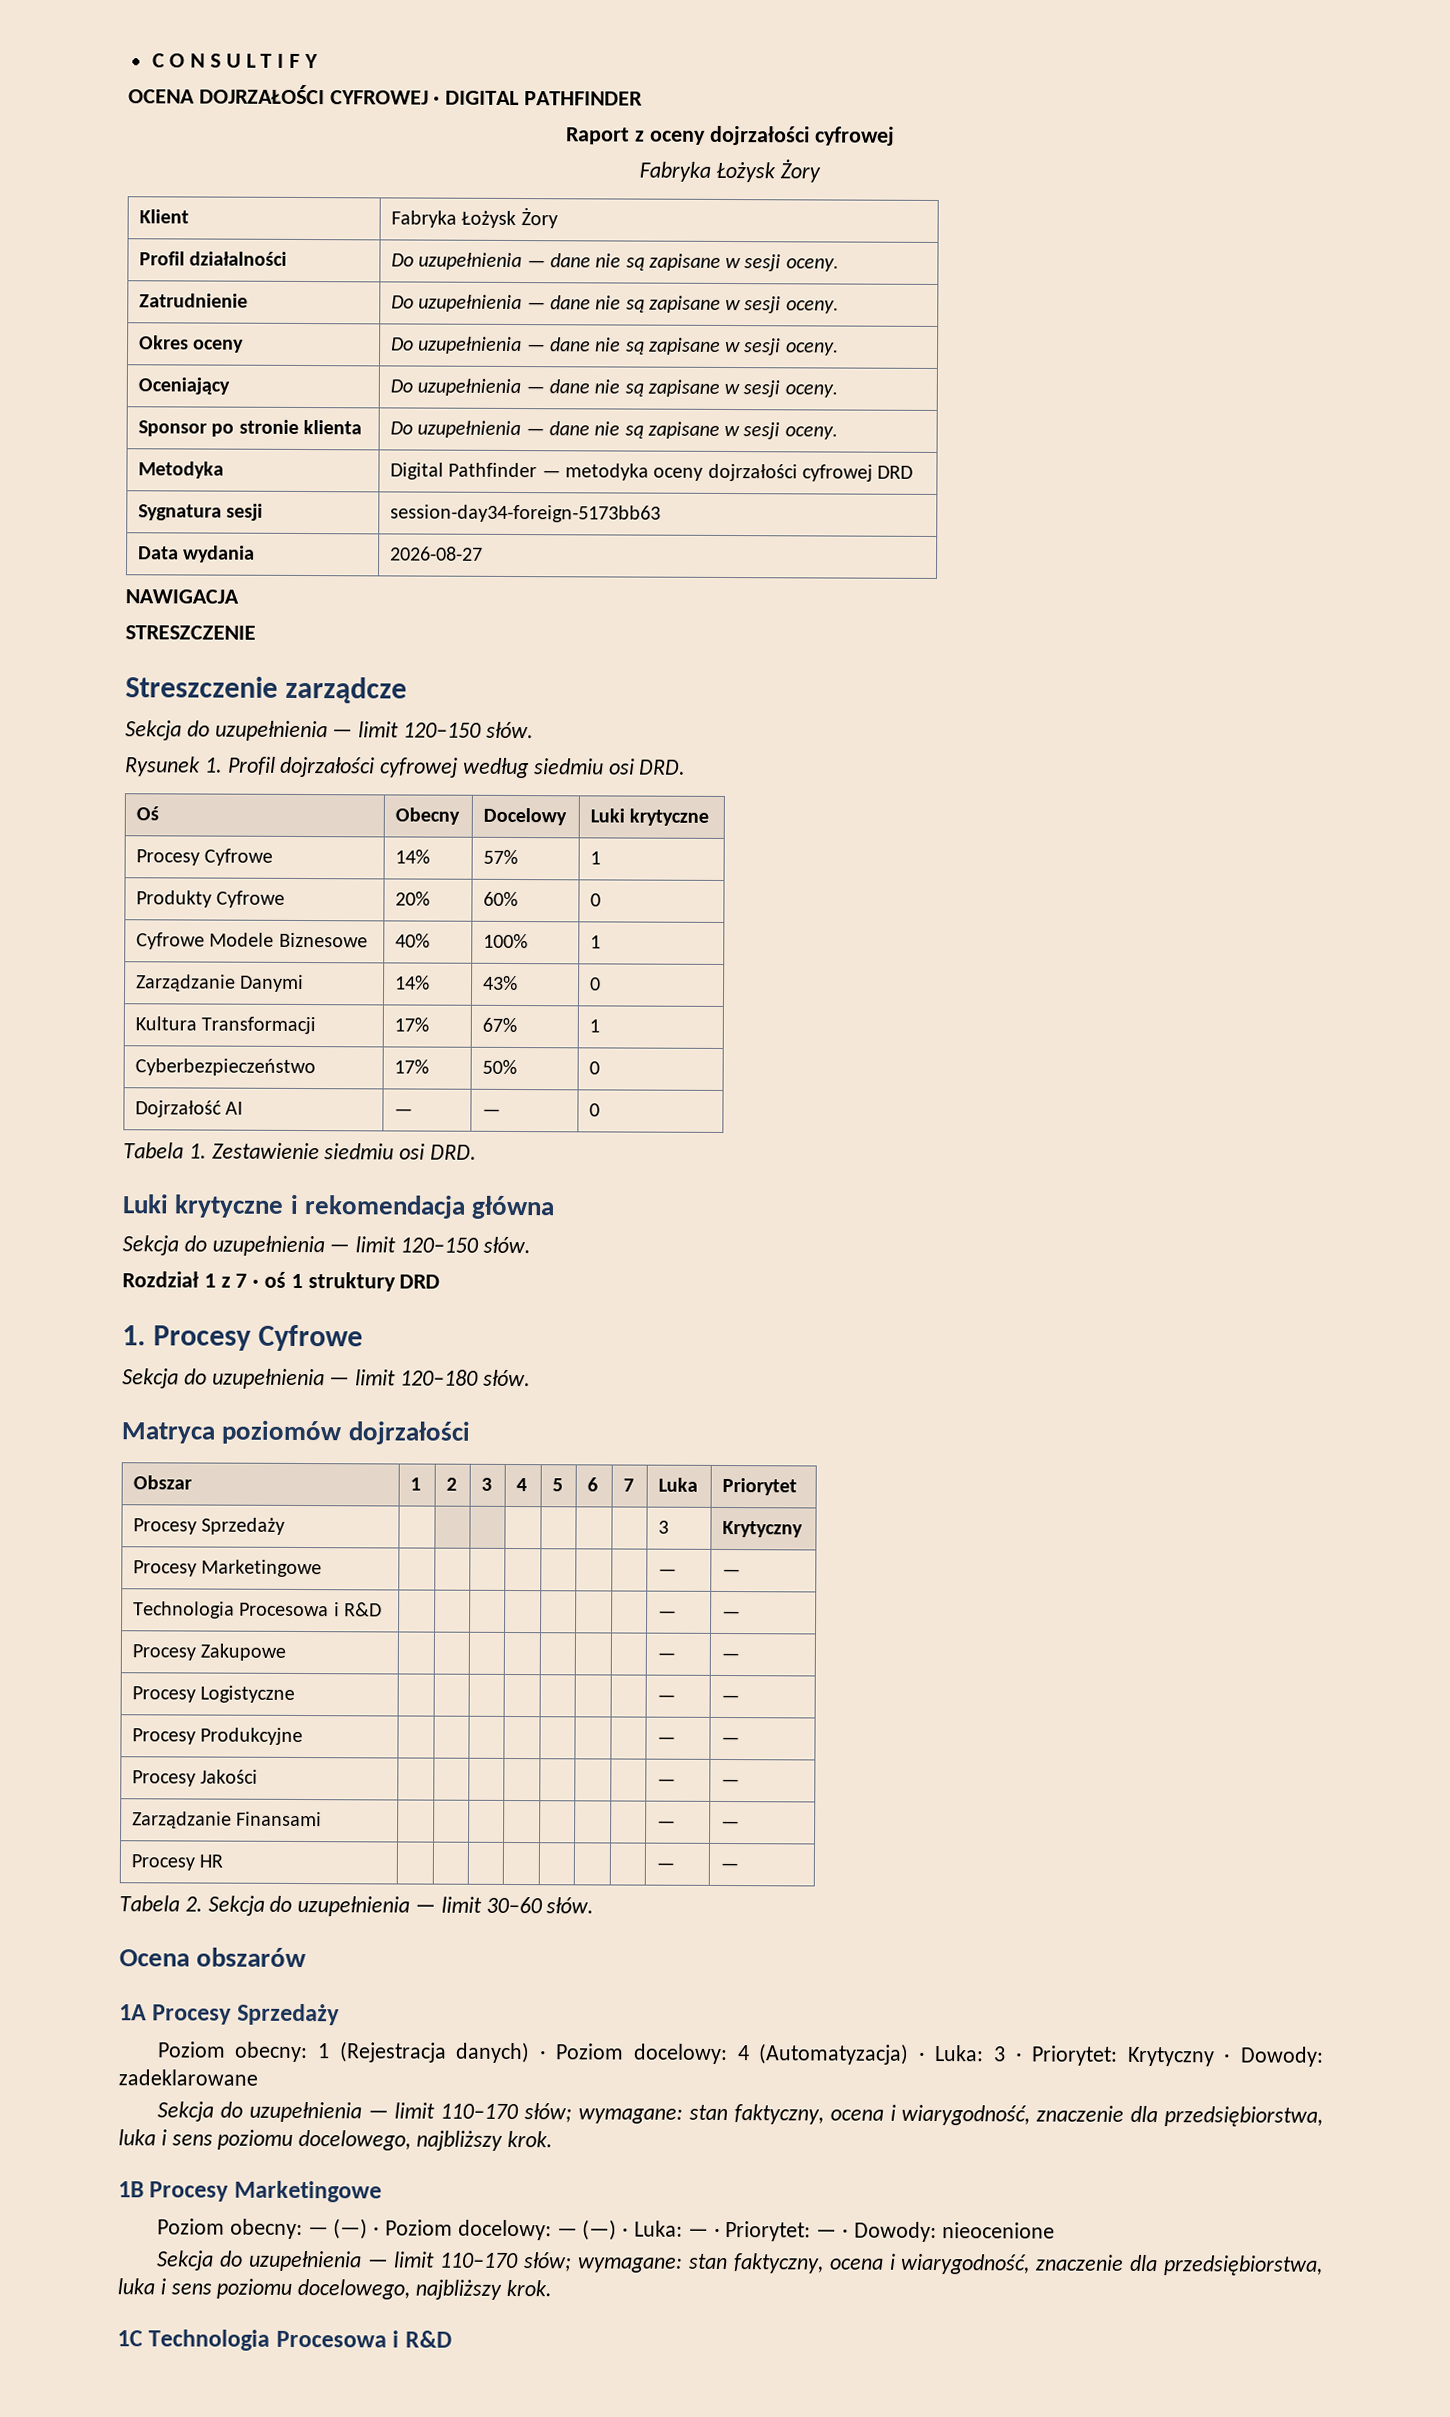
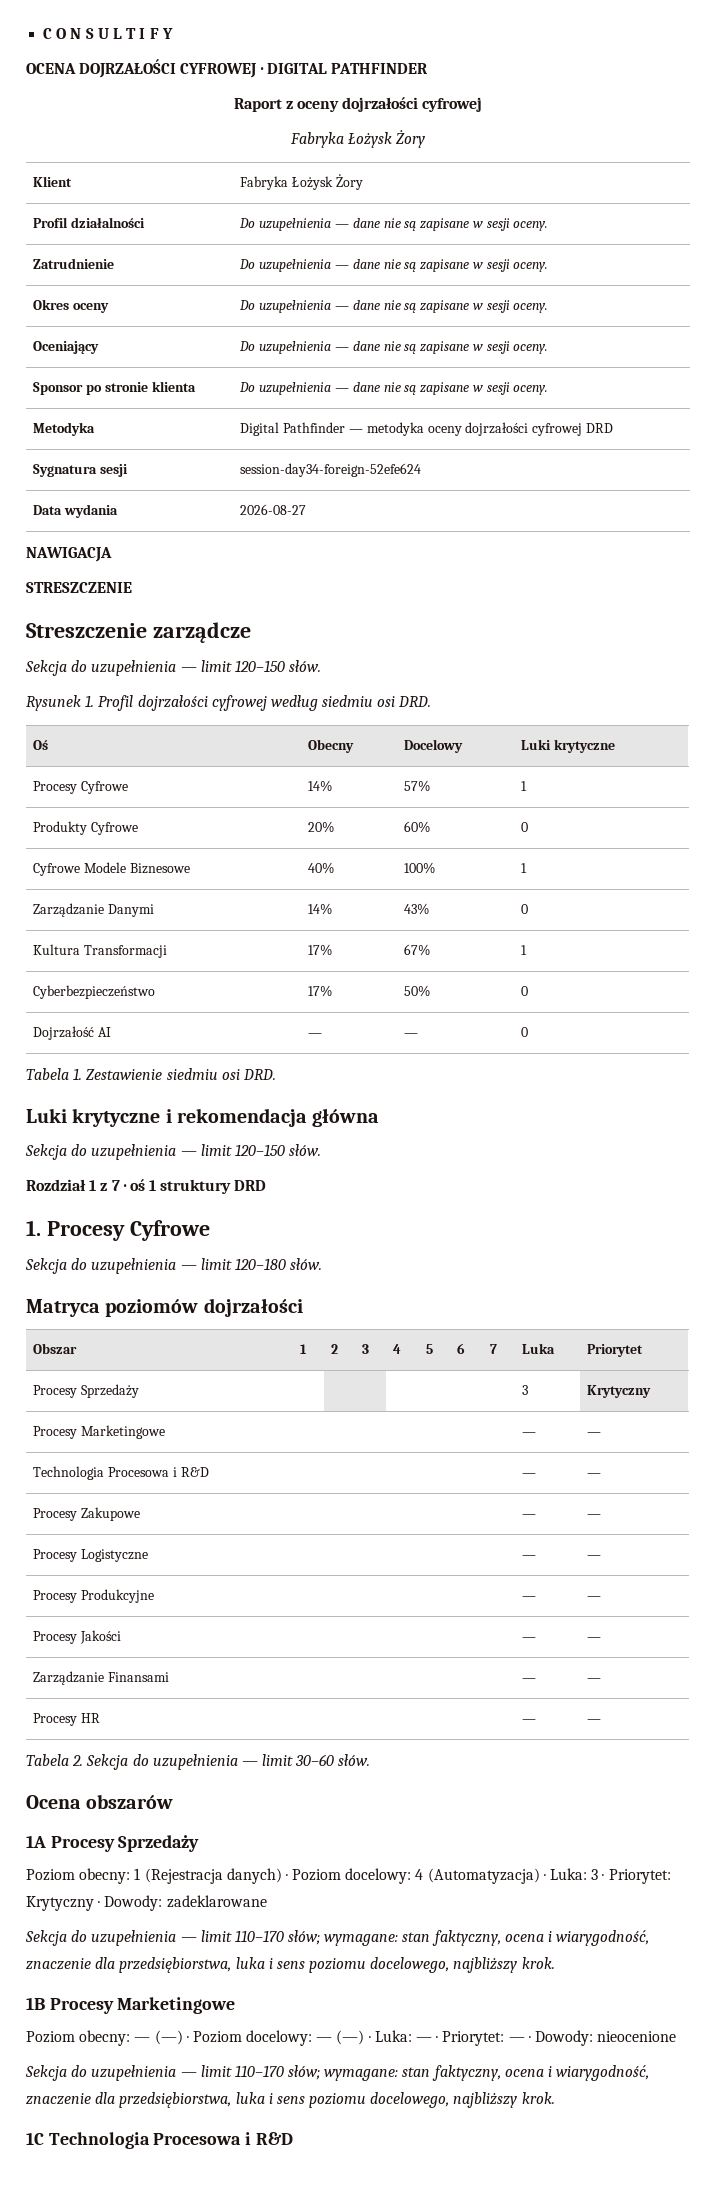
[390,504,662,523] session-day34-foreign-5173bb63 -> [240,463,422,477] session-day34-foreign-52efe624

